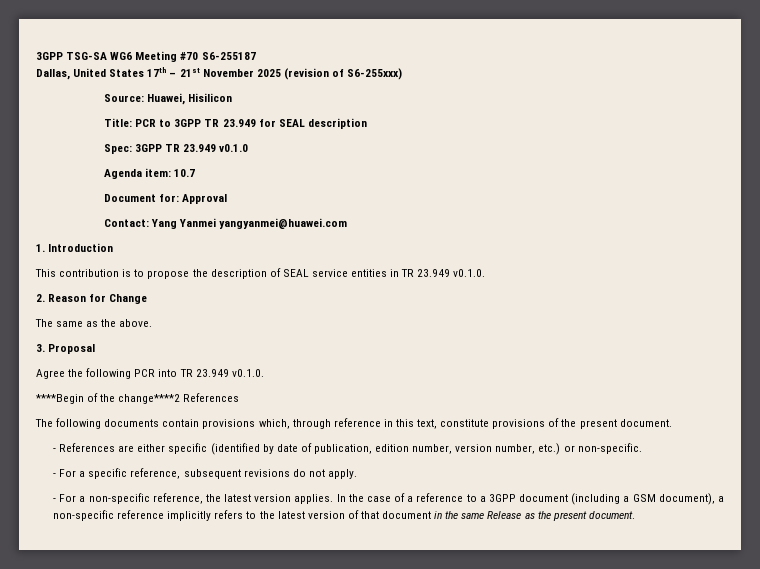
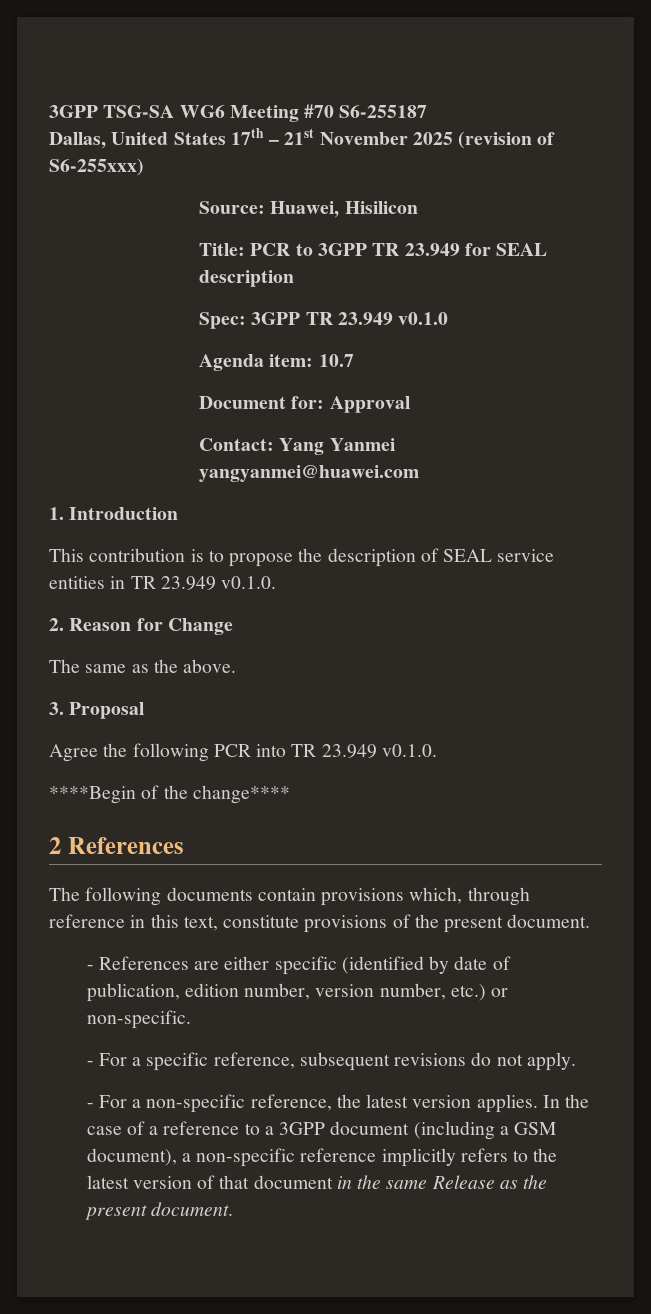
[118,394,181,404] change****2 -> [192,785,290,804] [49,837,61,854] change**** // 2

